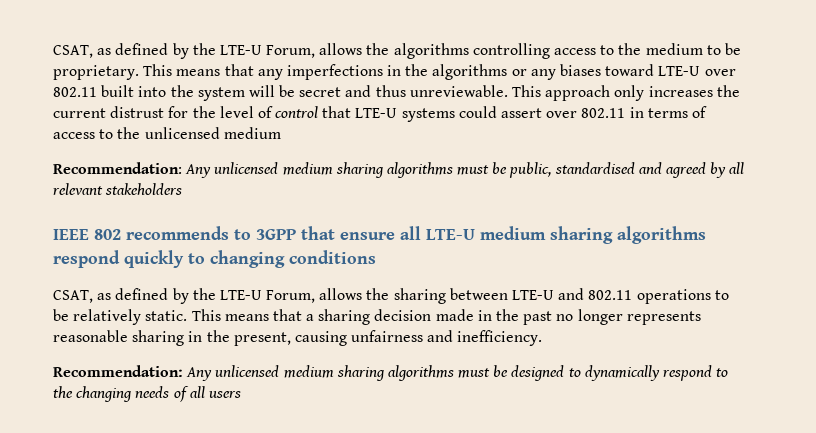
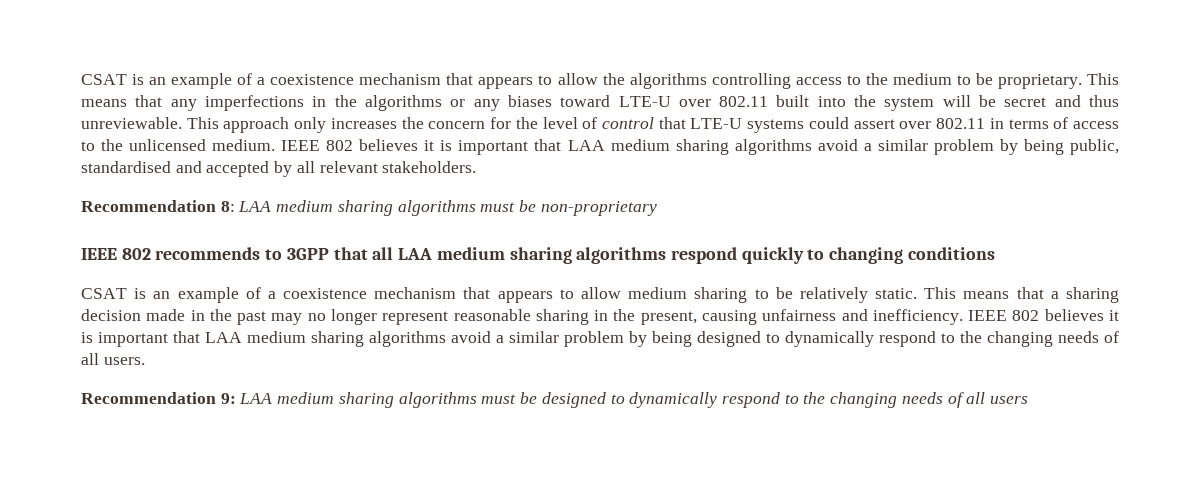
[53,43,363,59] CSAT, as defined by the LTE-U Forum, allows -> [81,73,598,89] CSAT is an example of a coexistence mechanism that appears to allow
[53,106,165,118] current distrust -> [428,121,486,129] concern
[223,127,281,139] [53,162,745,178] [53,183,183,195] medium // Recommendation: Any unlicensed medium sharing algorithms must be public, standardised and agreed by all relevant stakeholders -> [212,139,1119,155] [81,161,477,177] [81,200,657,216] medium. IEEE 802 believes it is important that LAA medium sharing algorithms avoid a similar problem by being public, standardised and accepted by all relevant stakeholders. // Recommendation 8: LAA medium sharing algorithms must be non-proprietary
[340,226,475,240] ensure all LTE-U -> [372,247,433,260] all LAA
[53,288,711,304] CSAT, as defined by the LTE-U Forum, allows the sharing between LTE-U and 802.11 operations -> [81,287,748,303] CSAT is an example of a coexistence mechanism that appears to allow medium sharing
(553, 318) none -> [271,313,303,325] may
[626,311,701,325] represents -> [382,311,449,325] represent
[53,365,280,381] // Recommendation: Any unlicensed -> [968,309,1120,321] [81,331,1119,347] [81,353,145,365] [81,392,273,404] IEEE 802 believes it is important that LAA medium sharing algorithms avoid a similar problem by being designed to dynamically respond to the changing needs of all users. // Recommendation 9: LAA

